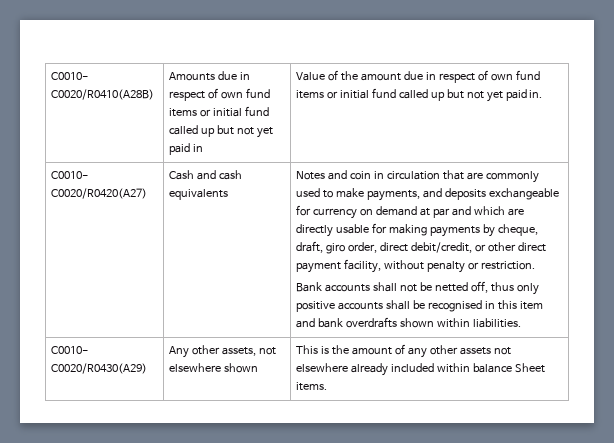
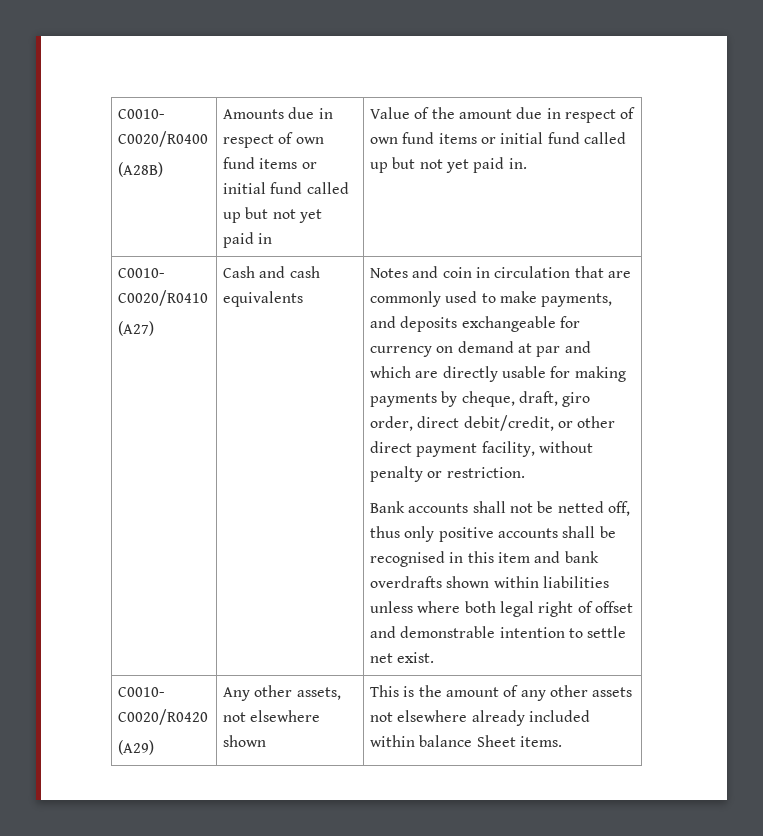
[50,72,88,80] [50,89,154,100] C0010- C0020/R0410(A28B) -> [117,109,165,119] [117,131,208,147] [117,162,163,177] C0010- C0020/R0400 // (A28B)
[50,188,147,199] C0020/R0420(A27) -> [117,290,208,306] [117,321,154,336] C0020/R0410 // (A27)
[472,318,521,328] [50,346,88,354] [50,363,147,374] liabilities. // C0010- C0020/R0430(A29) -> [542,576,609,588] [369,601,633,617] [369,626,627,638] [369,652,435,663] [117,687,165,697] [117,709,208,725] [117,740,154,755] liabilities unless where both legal right of offset and demonstrable intention to settle net exist. // C0010- C0020/R0420 // (A29)

